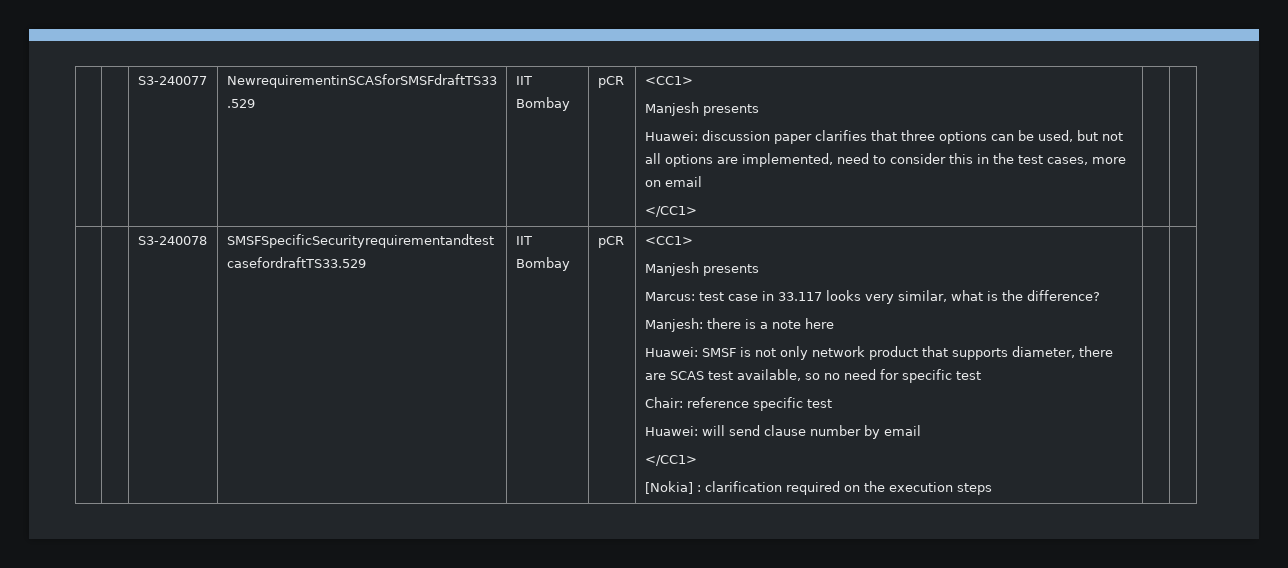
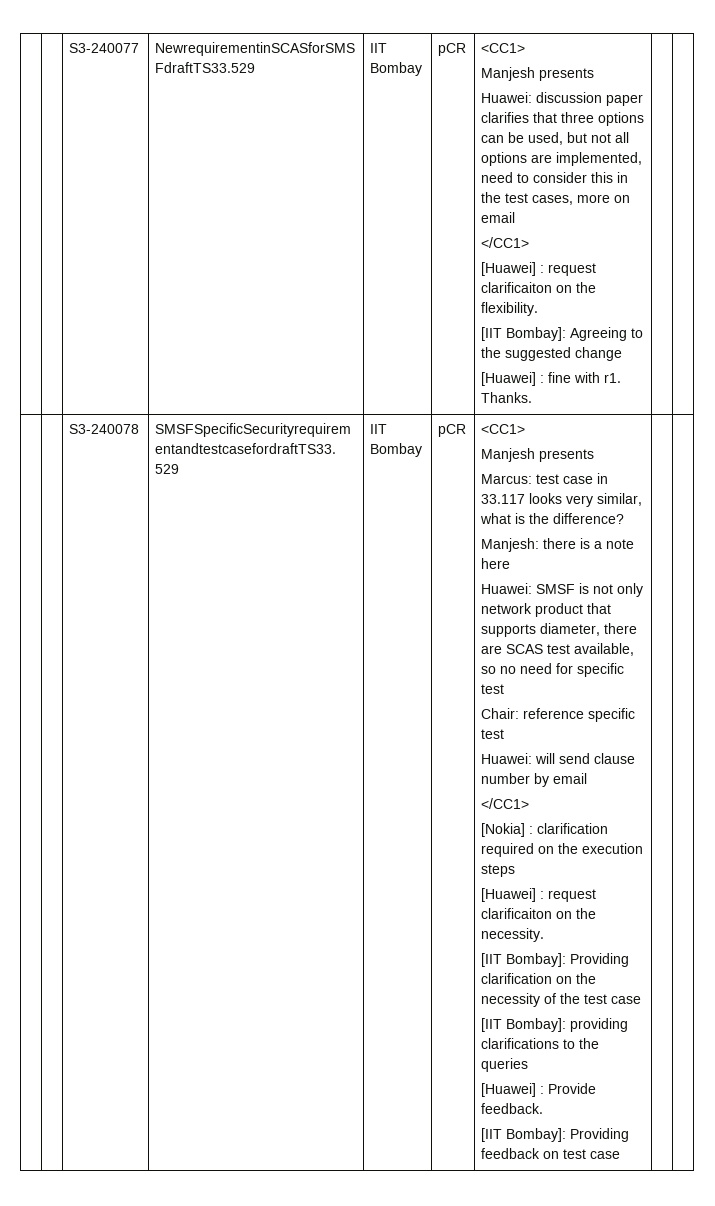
(697, 211) none -> [481,262,597,276] [481,282,597,293] [481,302,539,316] [481,327,644,341] [481,347,623,361] [481,372,622,386] [481,392,533,403] // [Huawei] : request clarificaiton on the flexibility. // [IIT Bombay]: Agreeing to the suggested change // [Huawei] : fine with r1. Thanks.
(992, 489) none -> [481,888,597,902] [481,908,597,919] [481,928,545,942] [481,953,630,967] [481,973,597,984] [481,993,642,1007] [481,1018,629,1032] [481,1038,600,1049] [481,1058,529,1072] [481,1083,597,1097] [481,1103,544,1114] [481,1128,630,1142] [481,1148,621,1159] // [Huawei] : request clarificaiton on the necessity. // [IIT Bombay]: Providing clarification on the necessity of the test case // [IIT Bombay]: providing clarifications to the queries // [Huawei] : Provide feedback. // [IIT Bombay]: Providing feedback on test case

